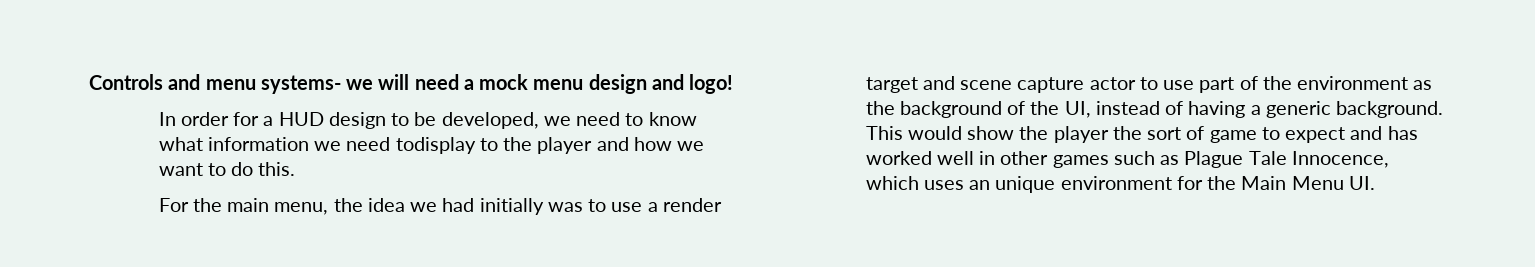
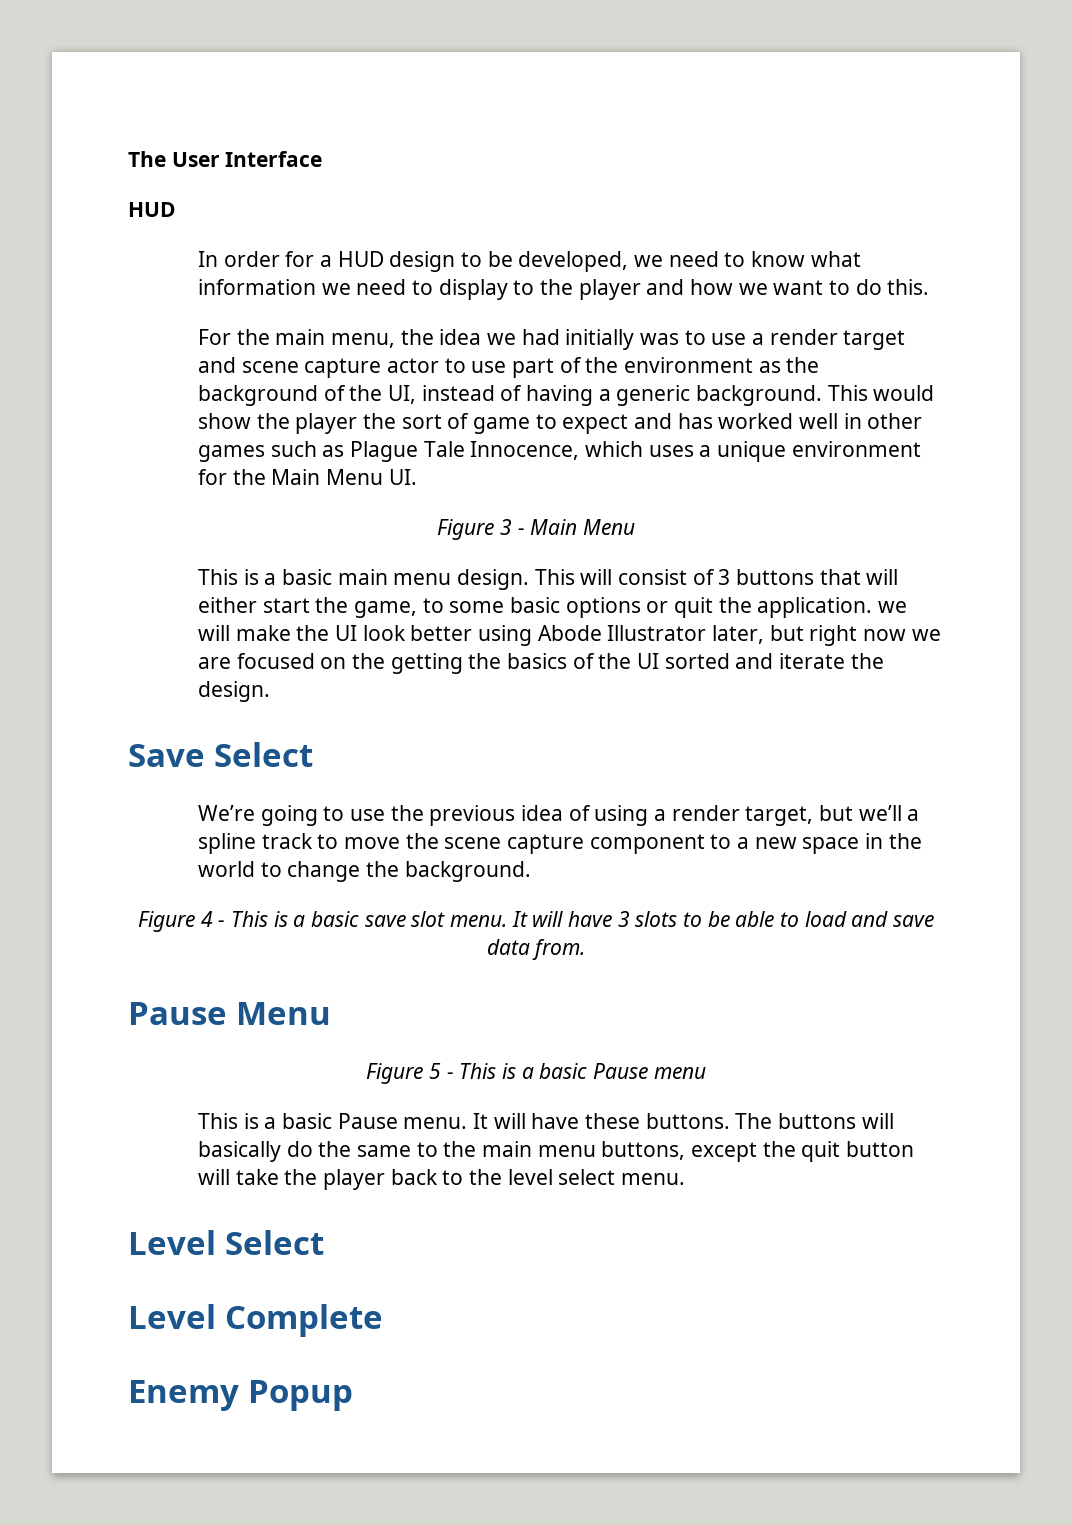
[89,74,734,94] Controls and menu systems- we will need a mock menu design and logo! -> [128,151,323,167] [128,202,176,217] The User Interface // HUD
[395,137,476,154] todisplay -> [411,279,508,300] to display
[969,180,991,190] an -> [699,445,712,457] a
(1375, 183) none -> [437,519,635,540] [197,569,899,590] [197,597,907,618] [197,625,941,646] [197,653,884,674] [197,681,270,702] [128,742,313,767] [197,805,920,826] [197,833,922,854] [197,861,531,882] [137,911,935,932] [486,939,586,960] [128,1002,331,1025] [366,1063,706,1084] [197,1113,894,1129] [197,1141,914,1162] [197,1169,685,1190] [128,1230,324,1255] [128,1304,383,1337] [128,1380,353,1411] // Figure 3 - Main Menu // This is a basic main menu design. This will consist of 3 buttons that will either start the game, to some basic options or quit the application. we will make the UI look better using Abode Illustrator later, but right now we are focused on the getting the basics of the UI sorted and iterate the design. // Save Select // We’re going to use the previous idea of using a render target, but we’ll a spline track to move the scene capture component to a new space in the world to change the background. // Figure 4 - This is a basic save slot menu. It will have 3 slots to be able to load and save data from. // Pause Menu // Figure 5 - This is a basic Pause menu // This is a basic Pause menu. It will have these buttons. The buttons will basically do the same to the main menu buttons, except the quit button will take the player back to the level select menu. // Level Select // Level Complete // Enemy Popup

